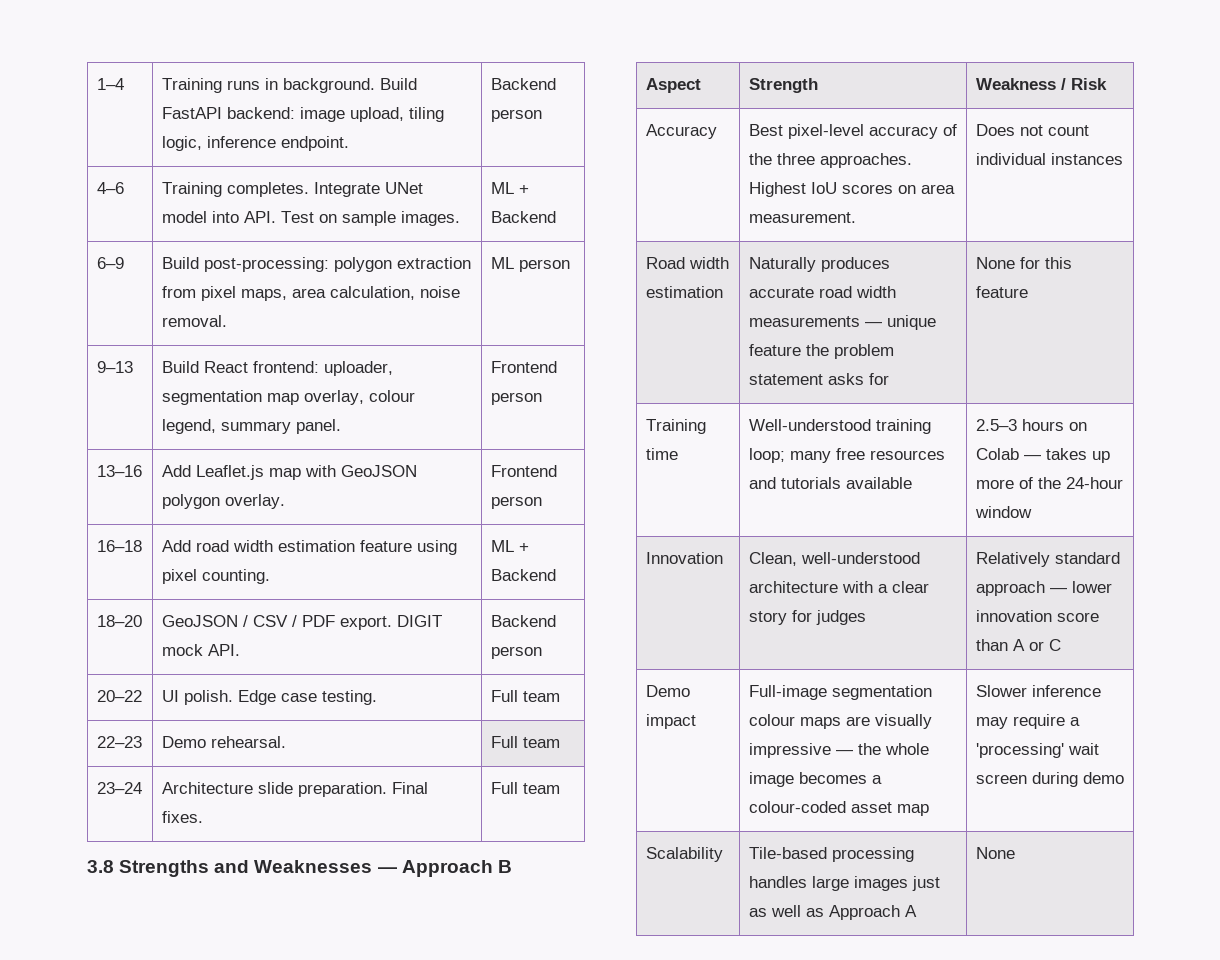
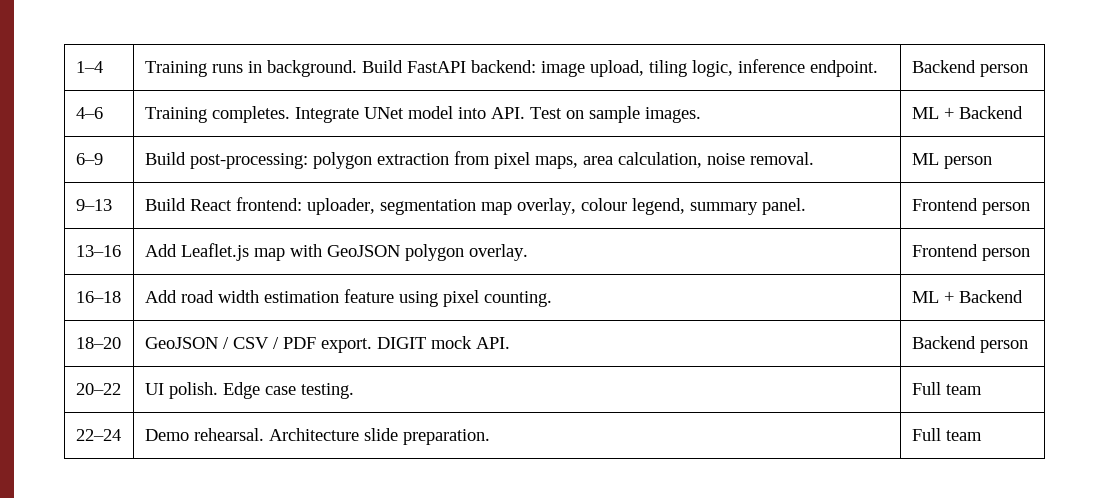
[96,736,142,748] 22–23 -> [75,429,121,441] 22–24
[490,736,560,748] [96,782,142,794] [161,782,428,797] [161,811,203,823] [490,782,560,794] [87,860,512,877] [645,78,701,93] [748,78,818,93] [975,78,1107,90] [645,124,717,139] [748,124,957,139] [748,153,912,168] [748,182,955,197] [748,212,856,223] [975,124,1089,136] [975,153,1123,165] [645,257,729,269] [645,286,723,298] [748,257,890,272] [748,286,896,298] [748,315,936,330] [748,344,894,359] [748,373,889,385] [975,257,1072,269] [975,286,1028,298] [645,419,706,434] [645,448,678,460] [748,419,931,434] [748,448,945,463] [748,477,912,489] [975,419,1087,431] [975,448,1110,463] [975,477,1123,489] [974,506,1032,518] [645,552,723,564] [748,552,920,566] [748,581,929,593] [748,610,866,625] [975,552,1120,567] [975,581,1112,596] [975,610,1099,622] [975,639,1061,651] [645,685,690,697] [645,714,696,729] [748,685,932,700] [748,714,932,729] [748,743,929,758] [748,772,882,787] [748,801,929,816] [975,685,1101,697] [975,714,1080,729] [975,743,1099,758] [975,772,1124,787] [645,847,723,862] [748,847,914,862] [748,876,940,891] [748,905,917,920] [975,847,1015,859] | Full team // 23–24 | Architecture slide preparation. Final fixes. | Full team // 3.8 Strengths and Weaknesses — Approach B // Aspect | Strength | Weakness / Risk // Accuracy | Best pixel-level accuracy of the three approaches. Highest IoU scores on area measurement. | Does not count individual instances // Road width estimation | Naturally produces accurate road width measurements — unique feature the problem statement asks for | None for this feature // Training time | Well-understood training loop; many free resources and tutorials available | 2.5–3 hours on Colab — takes up more of the 24-hour window // Innovation | Clean, well-understood architecture with a clear story for judges | Relatively standard approach — lower innovation score than A or C // Demo impact | Full-image segmentation colour maps are visually impressive — the whole image becomes a colour-coded asset map | Slower inference may require a 'processing' wait screen during demo // Scalability | Tile-based processing handles large images just as well as Approach A | None -> [268,428,490,445] [911,428,982,441] Architecture slide preparation. | Full team

